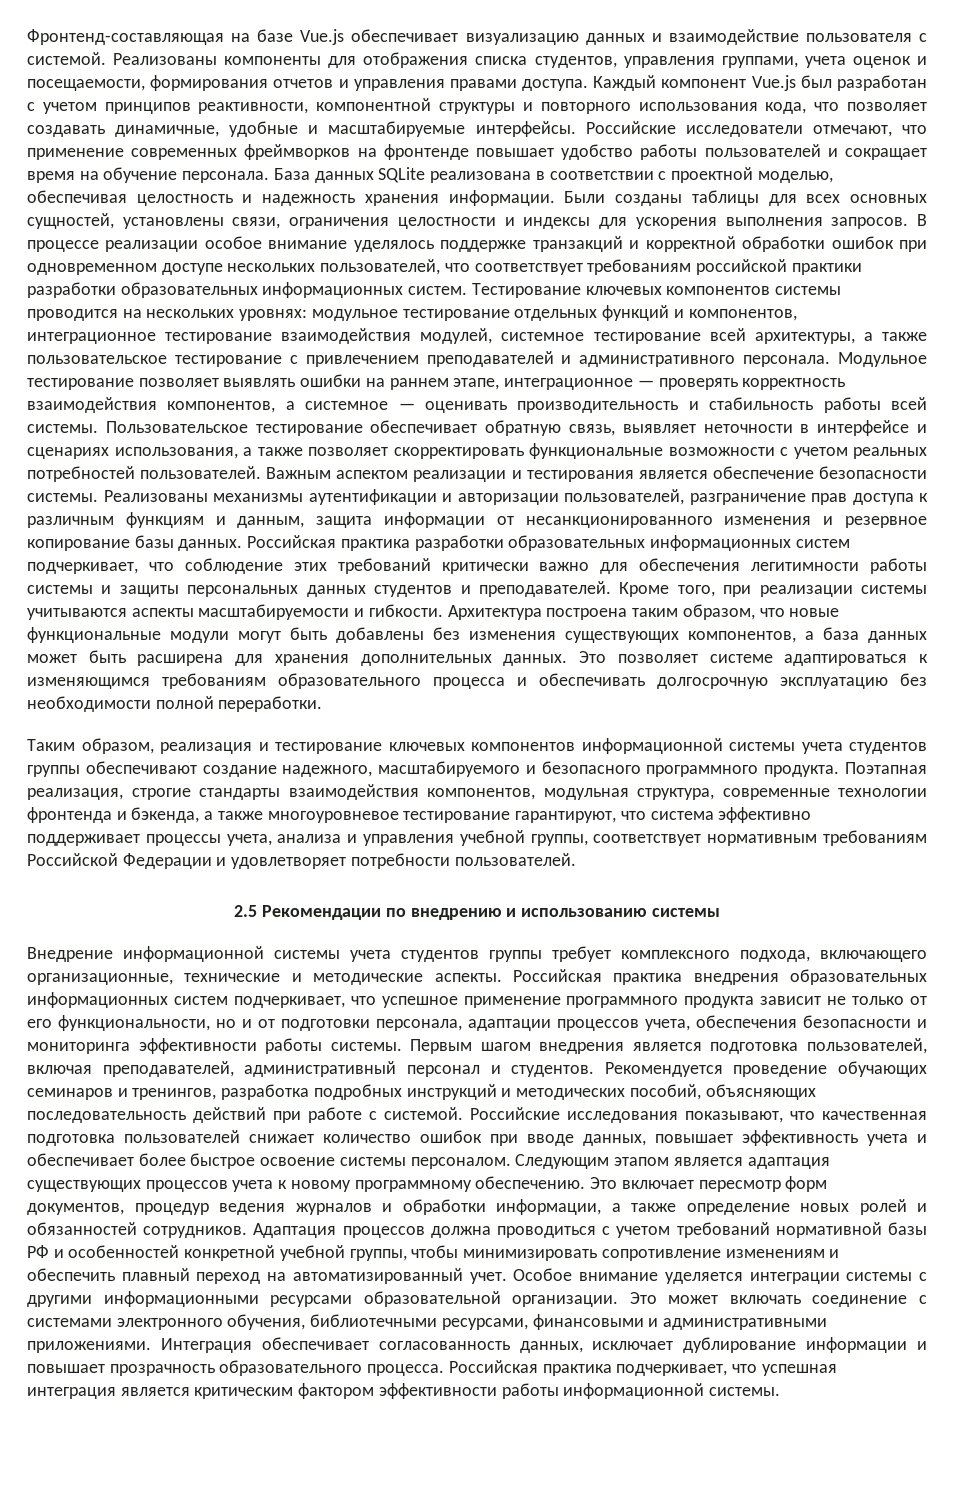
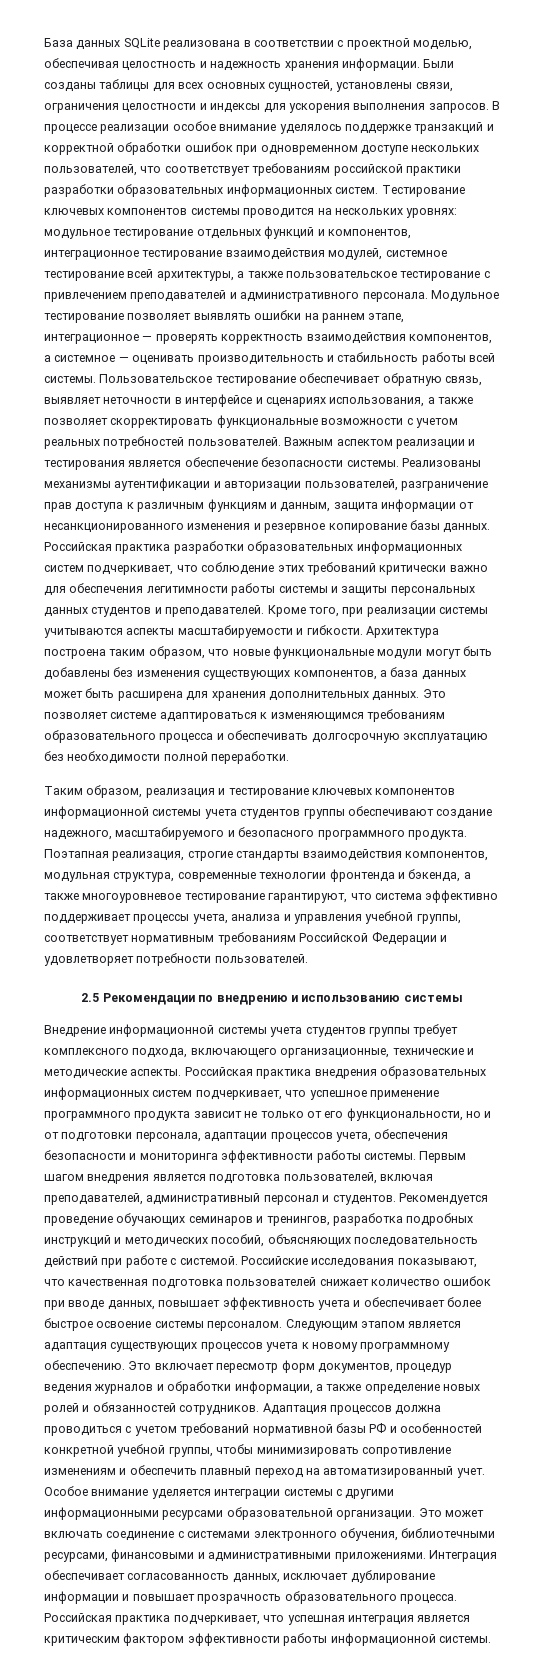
[27,29,928,45] [27,52,928,68] [27,75,928,91] [27,98,928,114] [27,121,927,137] [27,144,928,160] [27,167,270,183] Фронтенд-составляющая на базе Vue.js обеспечивает визуализацию данных и взаимодействие пользователя с системой. Реализованы компоненты для отображения списка студентов, управления группами, учета оценок и посещаемости, формирования отчетов и управления правами доступа. Каждый компонент Vue.js был разработан с учетом принципов реактивности, компонентной структуры и повторного использования кода, что позволяет создавать динамичные, удобные и масштабируемые интерфейсы. Российские исследователи отмечают, что применение современных фреймворков на фронтенде повышает удобство работы пользователей и сокращает время на обучение персонала. -> (44, 42) none

